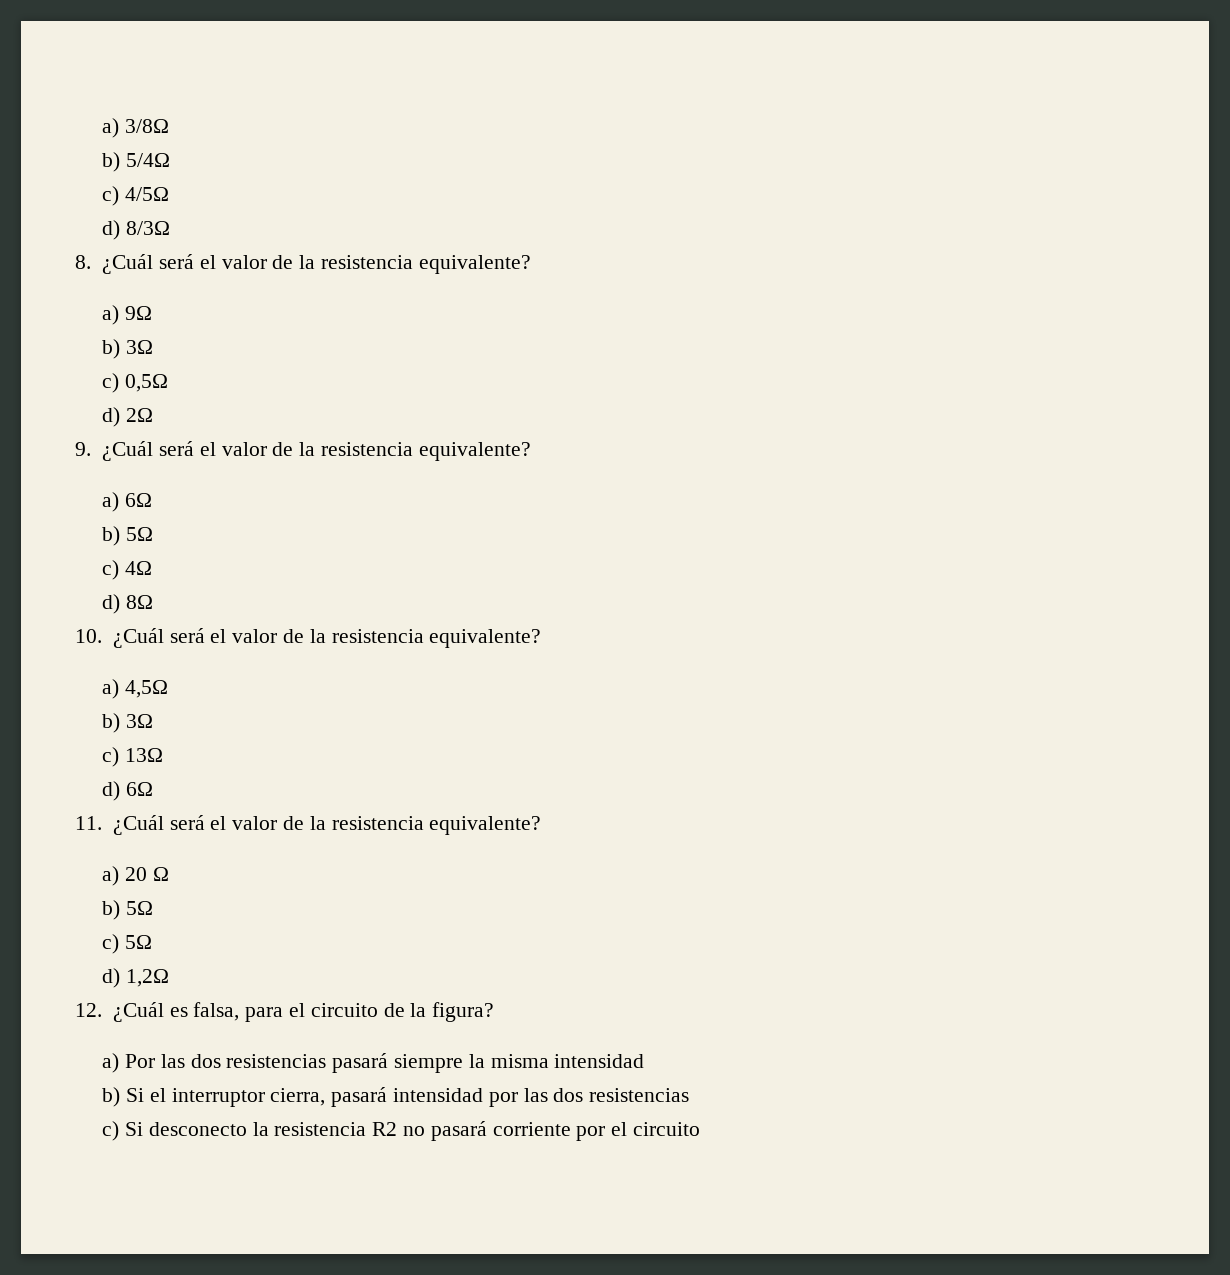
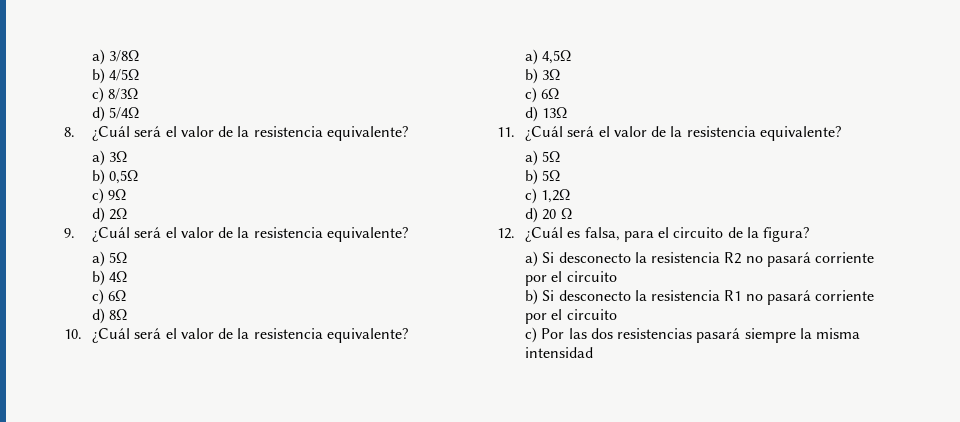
[125,153,170,167] [102,186,169,206] [102,220,170,240] 5/4Ω // c) 4/5Ω // d) 8/3Ω -> [109,69,140,81] [91,87,139,103] [91,106,140,122] 4/5Ω // c) 8/3Ω // d) 5/4Ω
[124,306,152,320] [102,339,153,359] [102,373,168,393] 9Ω // b) 3Ω // c) 0,5Ω -> [109,151,128,163] [91,169,139,185] [91,188,127,204] 3Ω // b) 0,5Ω // c) 9Ω
[124,493,152,507] [102,526,153,546] [102,560,152,580] 6Ω // b) 5Ω // c) 4Ω -> [109,252,128,264] [91,270,128,286] [91,289,127,305] 5Ω // b) 4Ω // c) 6Ω
[124,748,163,762] [102,781,153,801] 13Ω // d) 6Ω -> [541,88,560,100] [524,106,568,122] 6Ω // d) 13Ω
[124,867,169,881] [102,900,153,920] [102,934,152,954] [102,968,169,988] 20 Ω // b) 5Ω // c) 5Ω // d) 1,2Ω -> [542,151,561,163] [524,169,561,185] [524,188,571,204] [524,207,572,223] 5Ω // b) 5Ω // c) 1,2Ω // d) 20 Ω
[124,1053,645,1073] [102,1087,690,1107] [102,1121,120,1141] Por las dos resistencias pasará siempre la misma intensidad // b) Si el interruptor cierra, pasará intensidad por las dos resistencias // c) -> (538, 259) none
(700, 1129) none -> [524,289,875,305] [524,309,617,324] [524,327,861,343] [524,347,593,358] // b) Si desconecto la resistencia R1 no pasará corriente por el circuito // c) Por las dos resistencias pasará siempre la misma intensidad

